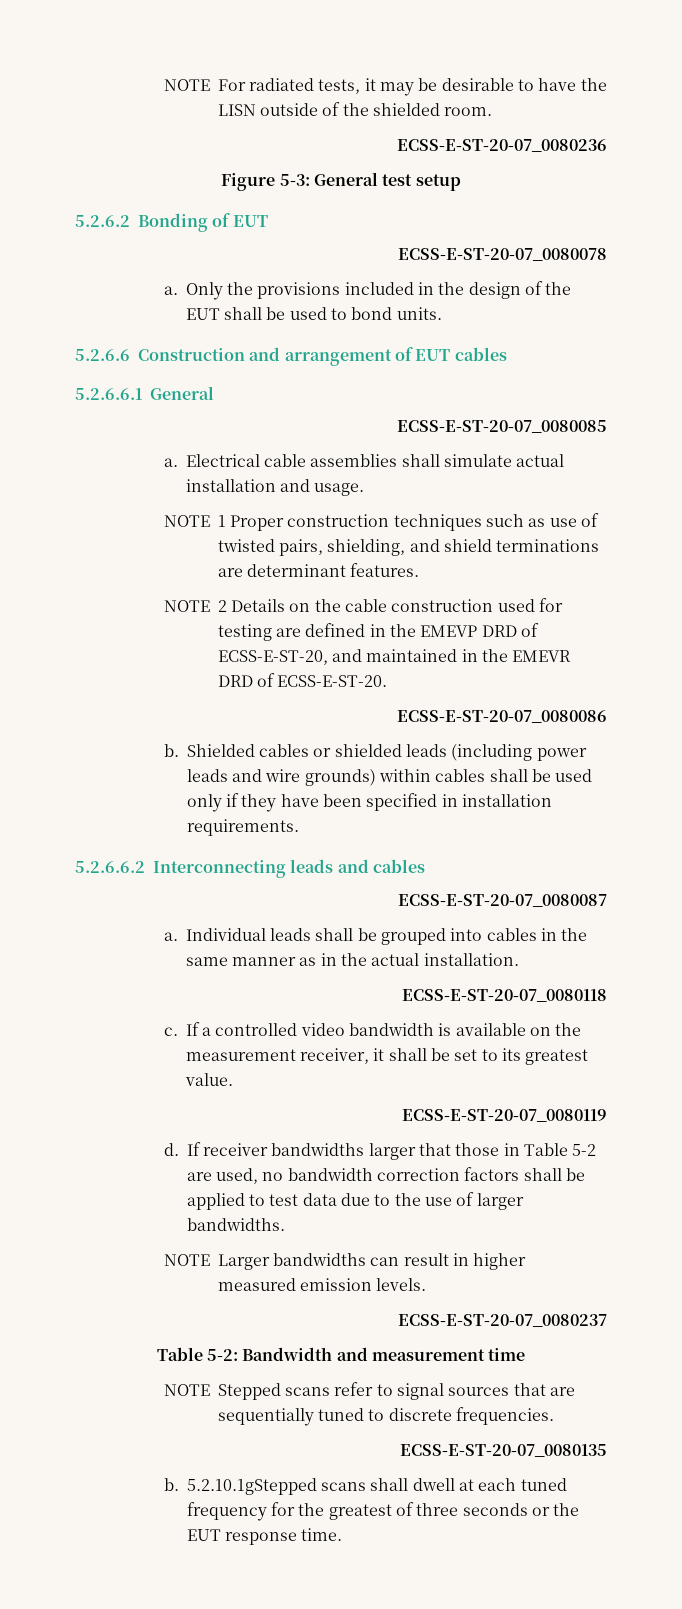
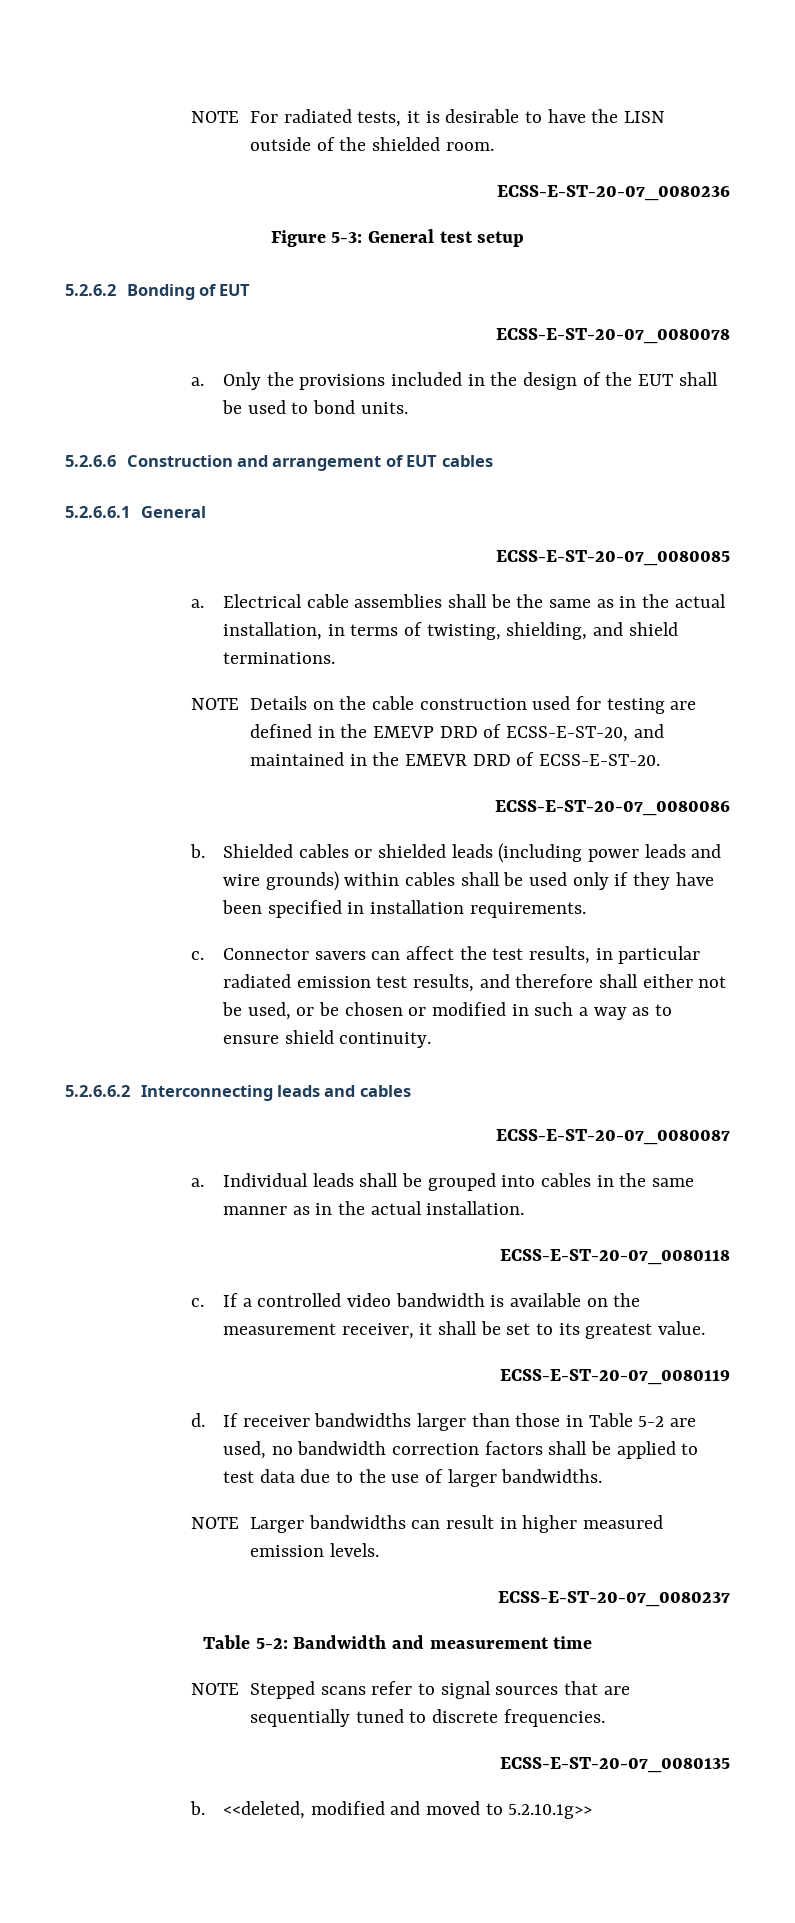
[379,78,438,96] may be -> [425,111,440,123] is
[444,454,565,467] [185,479,365,496] [163,513,599,531] [217,539,600,556] [217,563,420,577] [163,600,227,612] simulate actual installation and usage. // NOTE 1 Proper construction techniques such as use of twisted pairs, shielding, and shield terminations are determinant features. // NOTE 2 -> [490,594,726,608] [223,622,678,640] [223,652,336,664] [191,698,240,710] be the same as in the actual installation, in terms of twisting, shielding, and shield terminations. // NOTE
(299, 827) none -> [191,946,701,964] [223,974,727,992] [222,1002,673,1020] [223,1030,432,1048] // c. Connector savers can affect the test results, in particular radiated emission test results, and therefore shall either not be used, or be chosen or modified in such a way as to ensure shield continuity.
[418,1143,451,1156] that -> [471,1413,510,1427] than
[186,1478,567,1495] [186,1502,580,1521] [186,1528,343,1545] 5.2.10.1gStepped scans shall dwell at each tuned frequency for the greatest of three seconds or the EUT response time. -> [223,1801,593,1819] <<deleted, modified and moved to 5.2.10.1g>>

